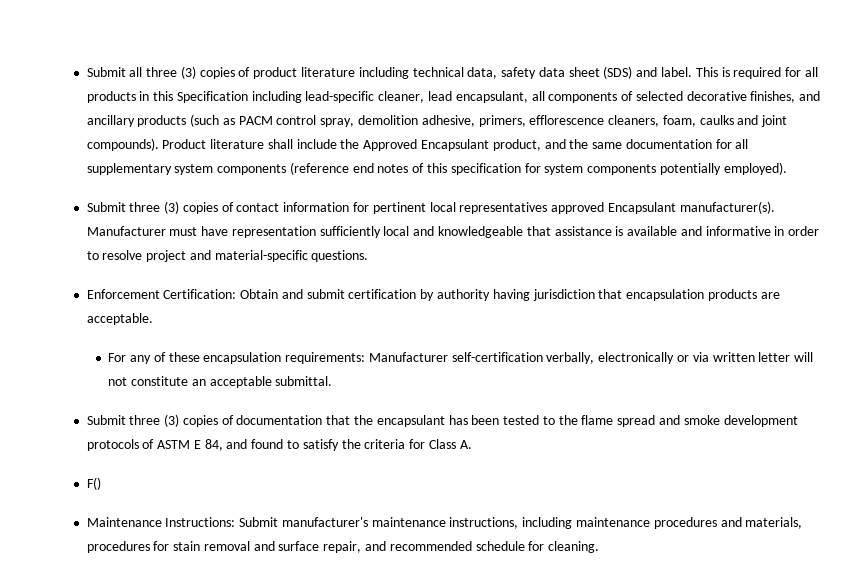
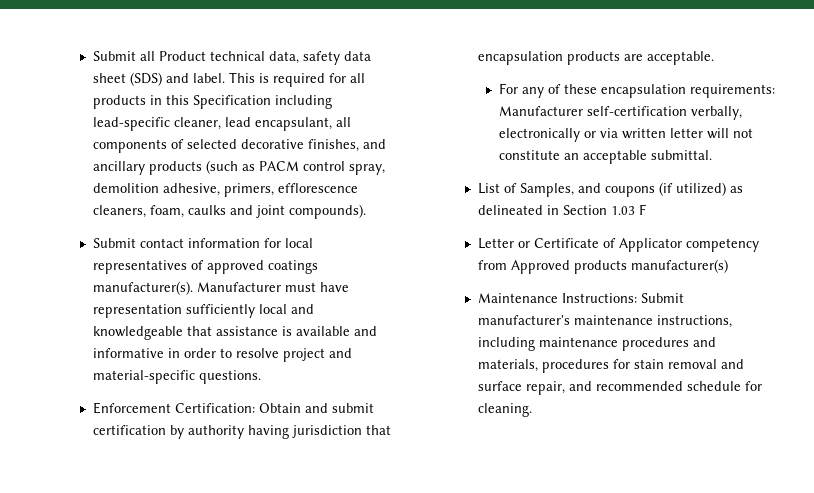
[146,66,409,79] three (3) copies of product literature including -> [159,51,207,61] Product
[162,139,749,151] [86,162,787,175] [86,201,234,214] Product literature shall include the Approved Encapsulant product, and the same documentation for all supplementary system components (reference end notes of this specification for system components potentially employed). // Submit three (3) copies of -> [93,238,137,248] // Submit
[372,202,426,214] pertinent -> (282, 243) none
[551,202,676,214] approved Encapsulant -> [191,260,319,274] of approved coatings
[86,414,798,427] [86,439,472,451] [86,477,101,490] Submit three (3) copies of documentation that the encapsulant has been tested to the flame spread and smoke development protocols of ASTM E 84, and found to satisfy the criteria for Class A. // F() -> [478,182,744,197] [478,204,647,215] [478,238,760,252] [478,259,729,274] List of Samples, and coupons (if utilized) as delineated in Section 1.03 F // Letter or Certificate of Applicator competency from Approved products manufacturer(s)

